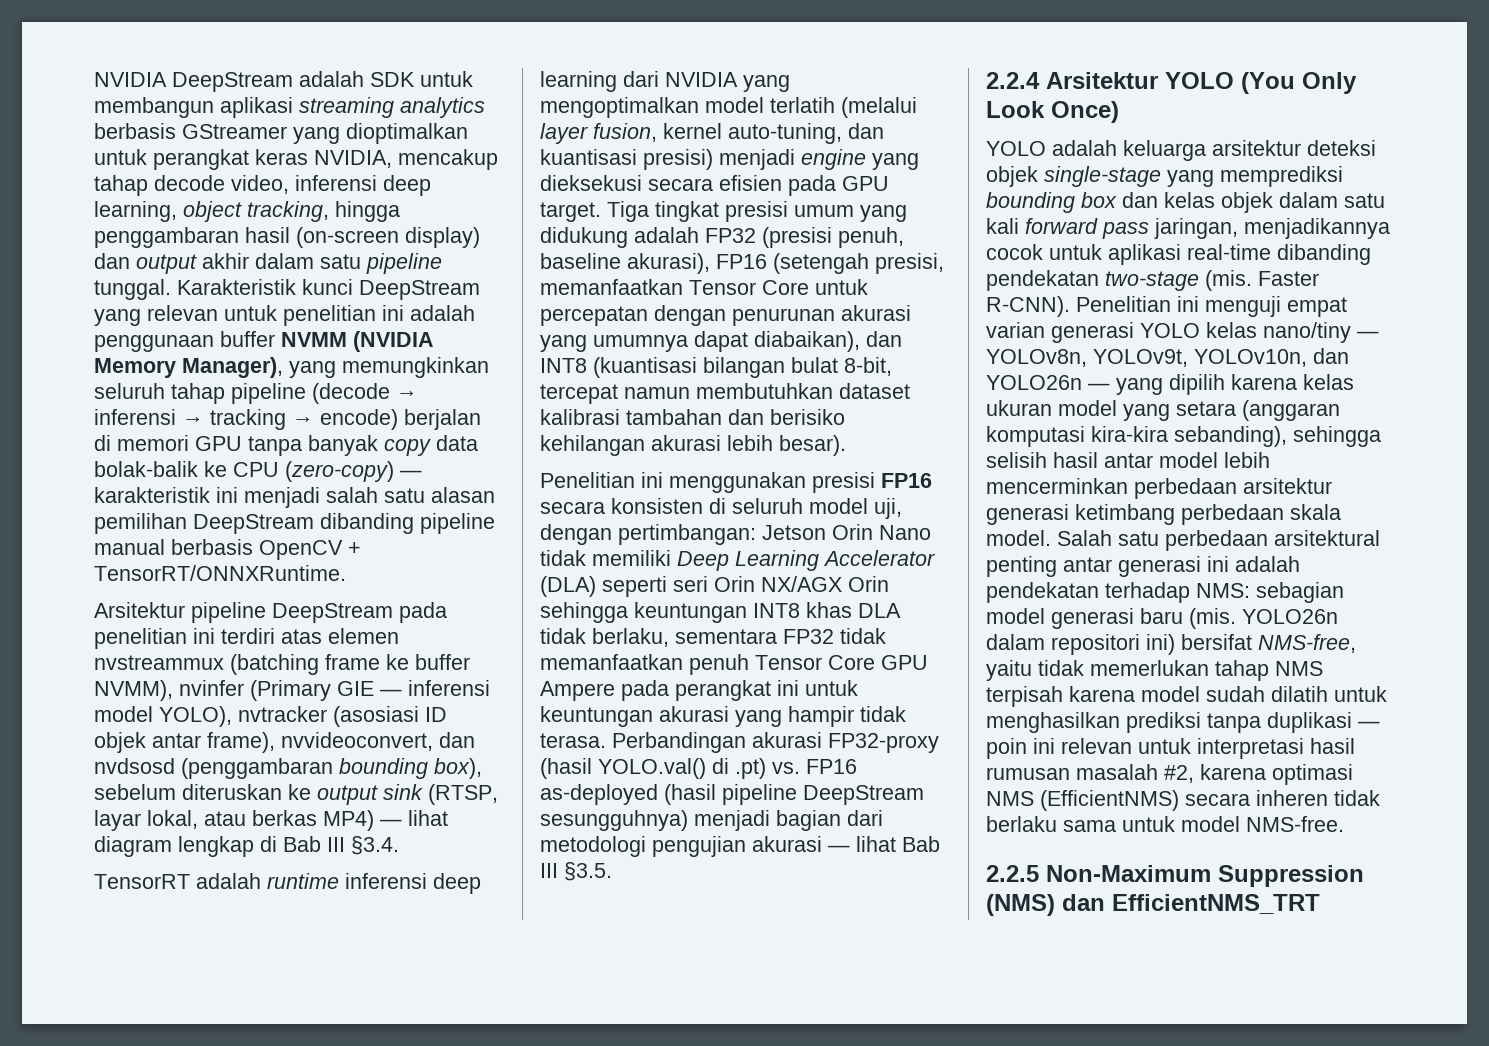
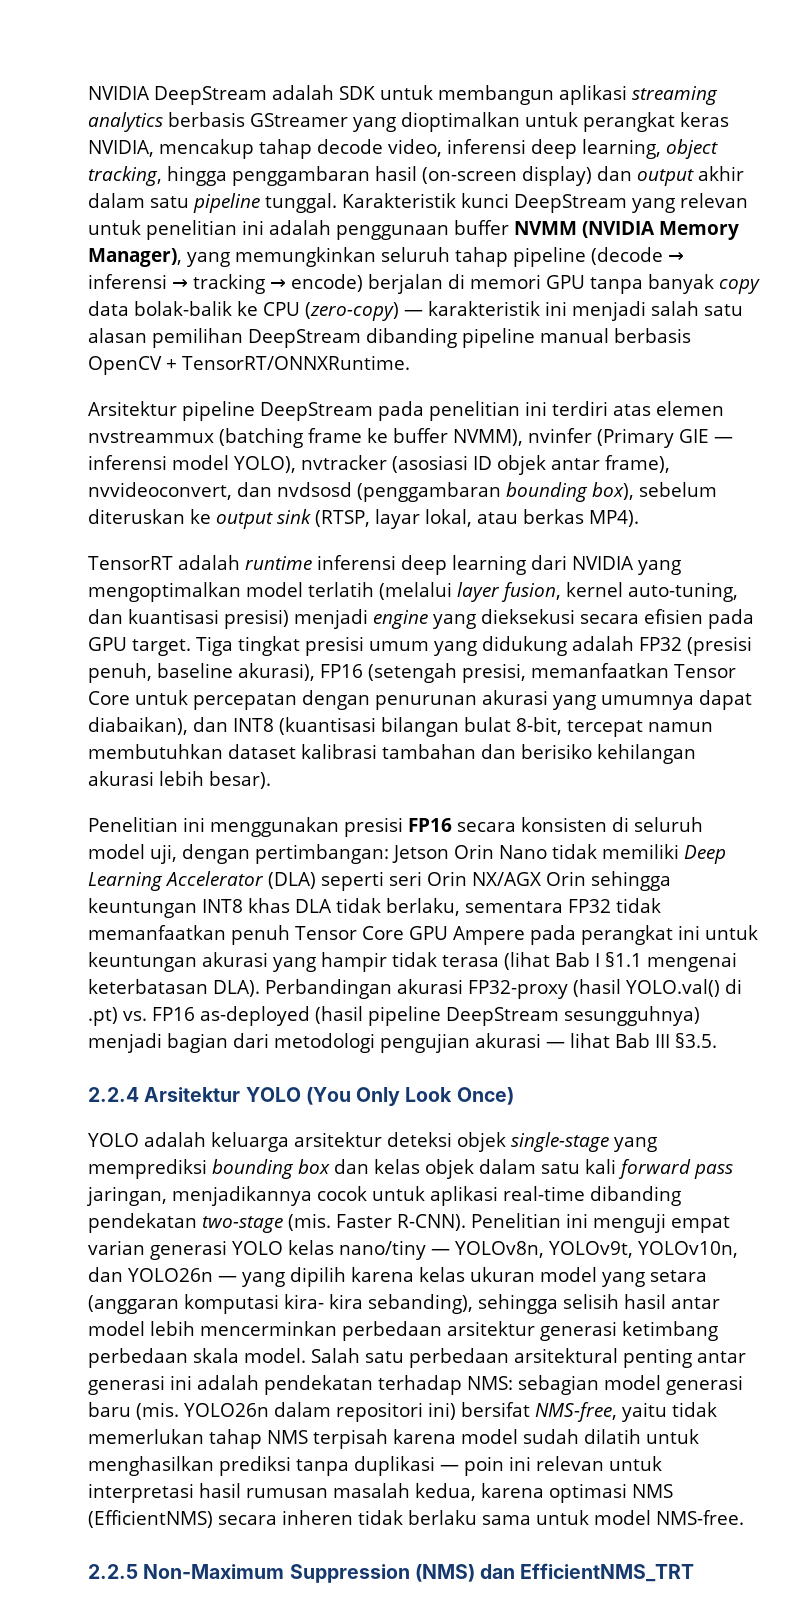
[323,810,448,831] [94,836,399,857] MP4) — lihat diagram lengkap di Bab III §3.4. -> [588,510,639,527] MP4).
[540,733,606,748] terasa. -> [442,952,737,972] [88,979,260,997] terasa (lihat Bab I §1.1 mengenai keterbatasan DLA).
[1091,426,1168,442] kira-kira -> [284,1294,363,1309] kira- kira
[1164,765,1194,783] #2, -> [415,1483,476,1501] kedua,

